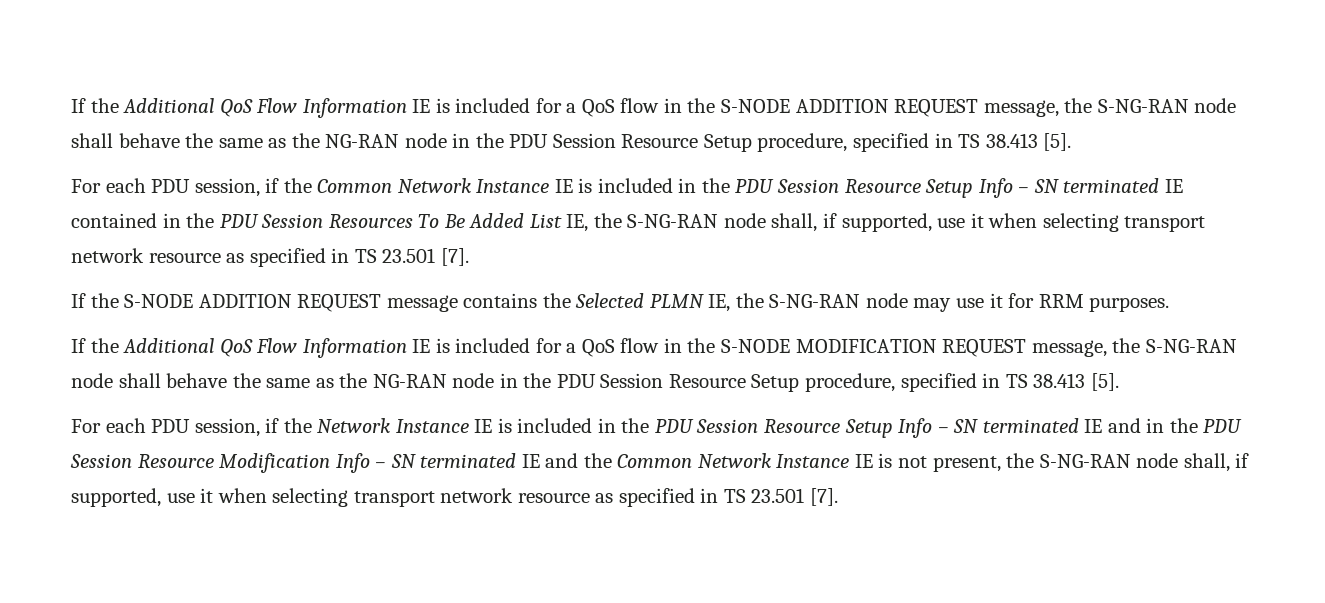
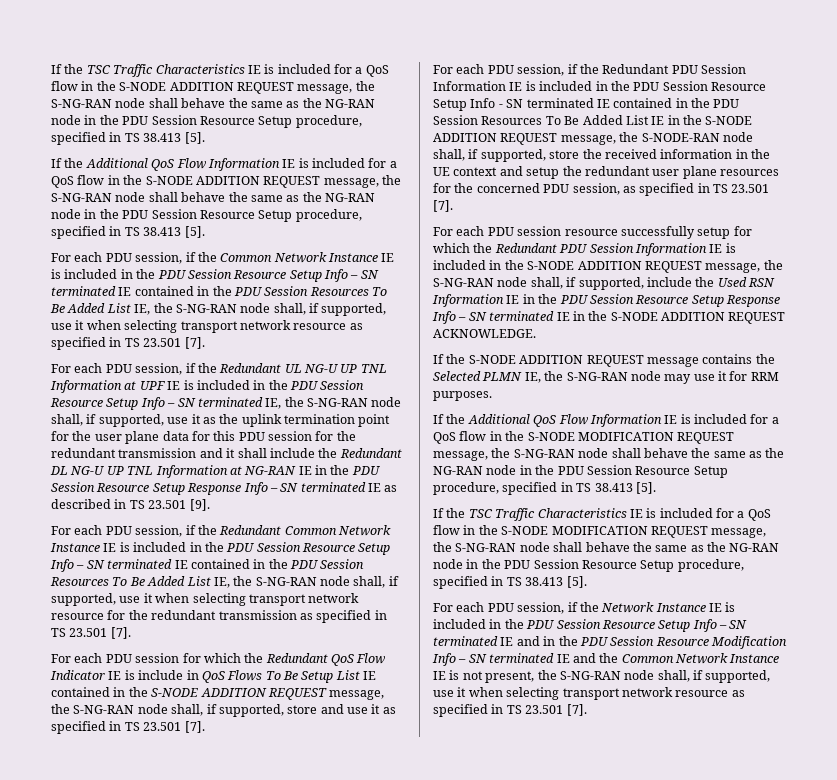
[71,98,119,113] If the -> [51,64,389,77] [51,81,375,94] [51,98,375,108] [51,115,362,128] [51,132,205,145] [51,158,84,168] If the TSC Traffic Characteristics IE is included for a QoS flow in the S-NODE ADDITION REQUEST message, the S-NG-RAN node shall behave the same as the NG-RAN node in the PDU Session Resource Setup procedure, specified in TS 38.413 [5]. // If the
(469, 257) none -> [51,363,387,375] [50,380,365,393] [50,397,402,410] [51,414,391,427] [51,431,356,444] [51,448,402,458] [50,465,380,478] [51,482,398,495] [51,499,210,511] [51,525,391,537] [50,542,391,555] [50,559,365,572] [50,576,399,588] [51,593,360,606] [51,610,387,623] [51,627,131,639] [51,653,386,666] [50,670,377,683] [51,687,385,700] [51,704,396,717] [51,721,205,734] [433,64,746,76] [433,81,766,91] [433,98,740,111] [433,115,753,125] [433,132,753,145] [433,149,770,162] [433,166,779,179] [433,183,770,196] [433,200,453,212] [433,226,752,239] [433,243,736,256] [433,260,783,273] [433,277,775,290] [432,294,780,307] [432,311,786,324] [433,329,536,338] // For each PDU session, if the Redundant UL NG-U UP TNL Information at UPF IE is included in the PDU Session Resource Setup Info – SN terminated IE, the S-NG-RAN node shall, if supported, use it as the uplink termination point for the user plane data for this PDU session for the redundant transmission and it shall include the Redundant DL NG-U UP TNL Information at NG-RAN IE in the PDU Session Resource Setup Response Info – SN terminated IE as described in TS 23.501 [9]. // For each PDU session, if the Redundant Common Network Instance IE is included in the PDU Session Resource Setup Info – SN terminated IE contained in the PDU Session Resources To Be Added List IE, the S-NG-RAN node shall, if supported, use it when selecting transport network resource for the redundant transmission as specified in TS 23.501 [7]. // For each PDU session for which the Redundant QoS Flow Indicator IE is include in QoS Flows To Be Setup List IE contained in the S-NODE ADDITION REQUEST message, the S-NG-RAN node shall, if supported, store and use it as specified in TS 23.501 [7]. // For each PDU session, if the Redundant PDU Session Information IE is included in the PDU Session Resource Setup Info - SN terminated IE contained in the PDU Session Resources To Be Added List IE in the S-NODE ADDITION REQUEST message, the S-NODE-RAN node shall, if supported, store the received information in the UE context and setup the redundant user plane resources for the concerned PDU session, as specified in TS 23.501 [7]. // For each PDU session resource successfully setup for which the Redundant PDU Session Information IE is included in the S-NODE ADDITION REQUEST message, the S-NG-RAN node shall, if supported, include the Used RSN Information IE in the PDU Session Resource Setup Response Info – SN terminated IE in the S-NODE ADDITION REQUEST ACKNOWLEDGE.
(1119, 382) none -> [433,508,771,521] [433,525,767,538] [433,542,780,552] [433,559,744,572] [433,576,587,589] // If the TSC Traffic Characteristics IE is included for a QoS flow in the S-NODE MODIFICATION REQUEST message, the S-NG-RAN node shall behave the same as the NG-RAN node in the PDU Session Resource Setup procedure, specified in TS 38.413 [5].

